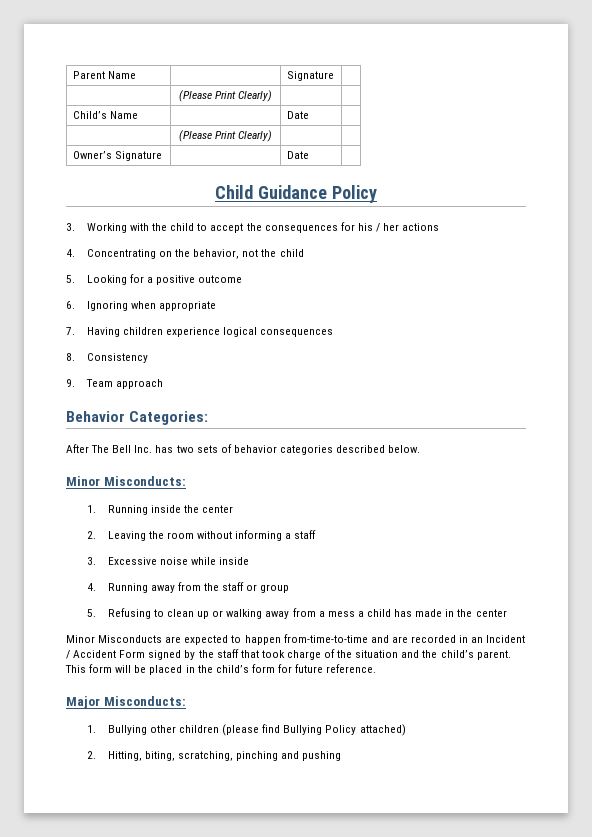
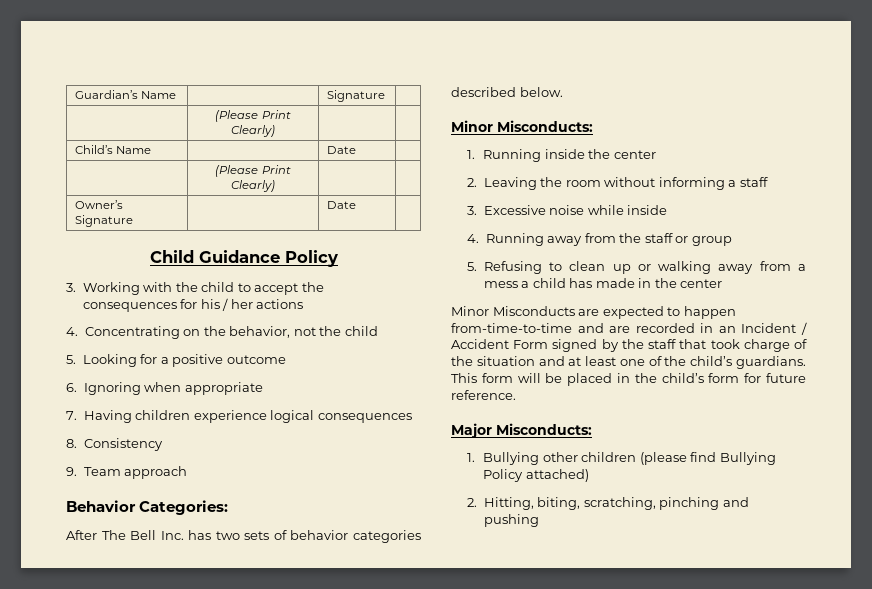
[72,71,105,79] Parent -> [75,90,139,99] Guardian’s
[422,650,511,660] the child’s parent. -> [568,356,806,369] at least one of the child’s guardians.

